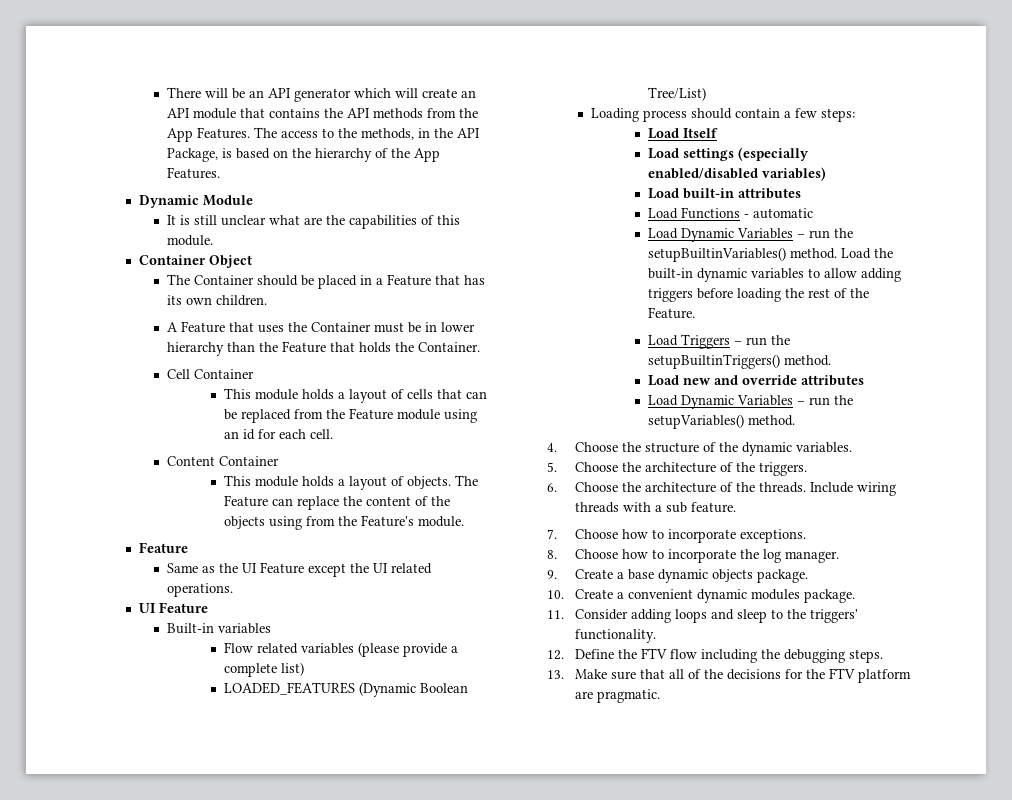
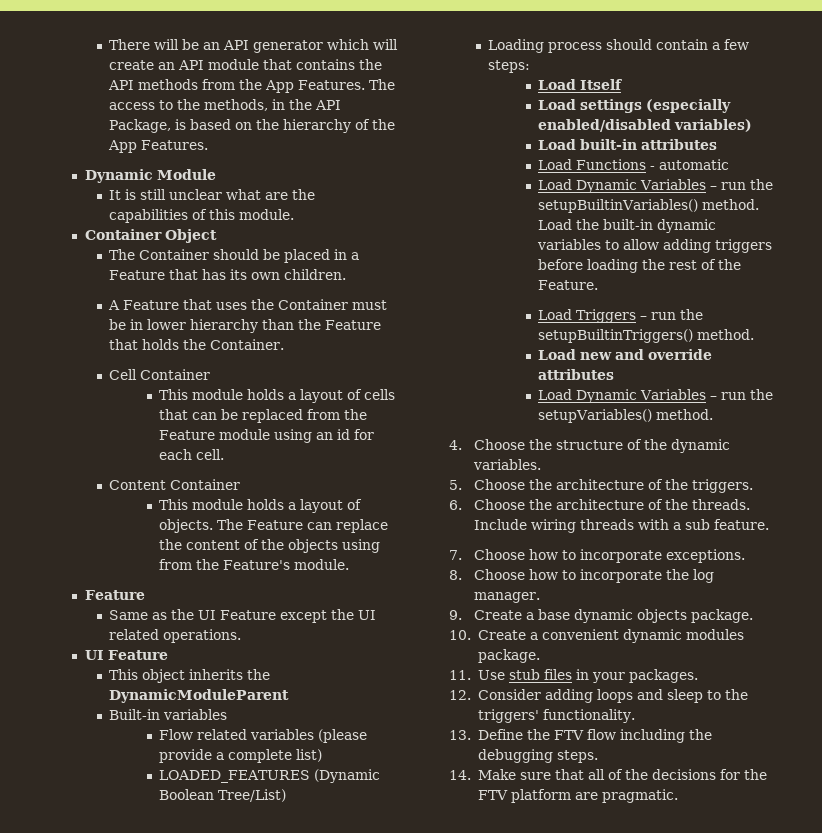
(209, 607) none -> [109,669,271,683] [109,689,290,703] // This object inherits the DynamicModuleParent
(565, 614) none -> [477,669,698,683] [448,690,471,700] Use stub files in your packages. // 12.
[547,650,565,660] 12. -> [448,730,471,740] 13.
[547,670,565,679] 13. -> [448,770,471,780] 14.

